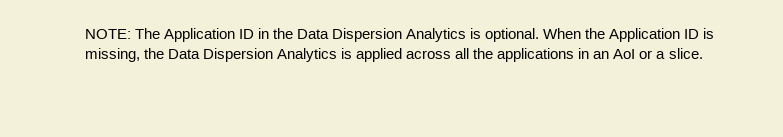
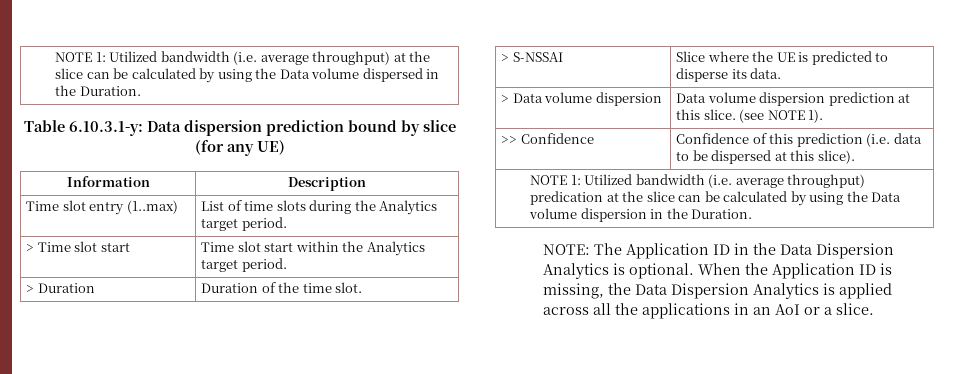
(84, 34) none -> [55,51,431,65] [55,68,440,83] [55,85,141,96] [23,120,456,136] [194,140,285,156] [66,176,150,187] [288,177,366,191] [26,200,178,215] [201,200,438,215] [201,217,287,231] [26,241,130,252] [201,241,425,256] [201,258,287,272] [26,283,95,293] [201,282,363,293] [501,52,563,62] [676,51,889,65] [676,68,782,82] [501,92,662,106] [676,92,911,106] [676,109,824,123] [501,133,594,144] [676,133,922,147] [676,150,855,164] [530,174,866,188] [530,191,902,206] [529,208,753,222] NOTE 1: Utilized bandwidth (i.e. average throughput) at the slice can be calculated by using the Data volume dispersed in the Duration. // Table 6.10.3.1-y: Data dispersion prediction bound by slice (for any UE) // Information | Description // Time slot entry (1..max) | List of time slots during the Analytics target period. // > Time slot start | Time slot start within the Analytics target period. // > Duration | Duration of the time slot. // > S-NSSAI | Slice where the UE is predicted to disperse its data. // > Data volume dispersion | Data volume dispersion prediction at this slice. (see NOTE 1). // >> Confidence | Confidence of this prediction (i.e. data to be dispersed at this slice). // NOTE 1: Utilized bandwidth (i.e. average throughput) predication at the slice can be calculated by using the Data volume dispersion in the Duration. //

